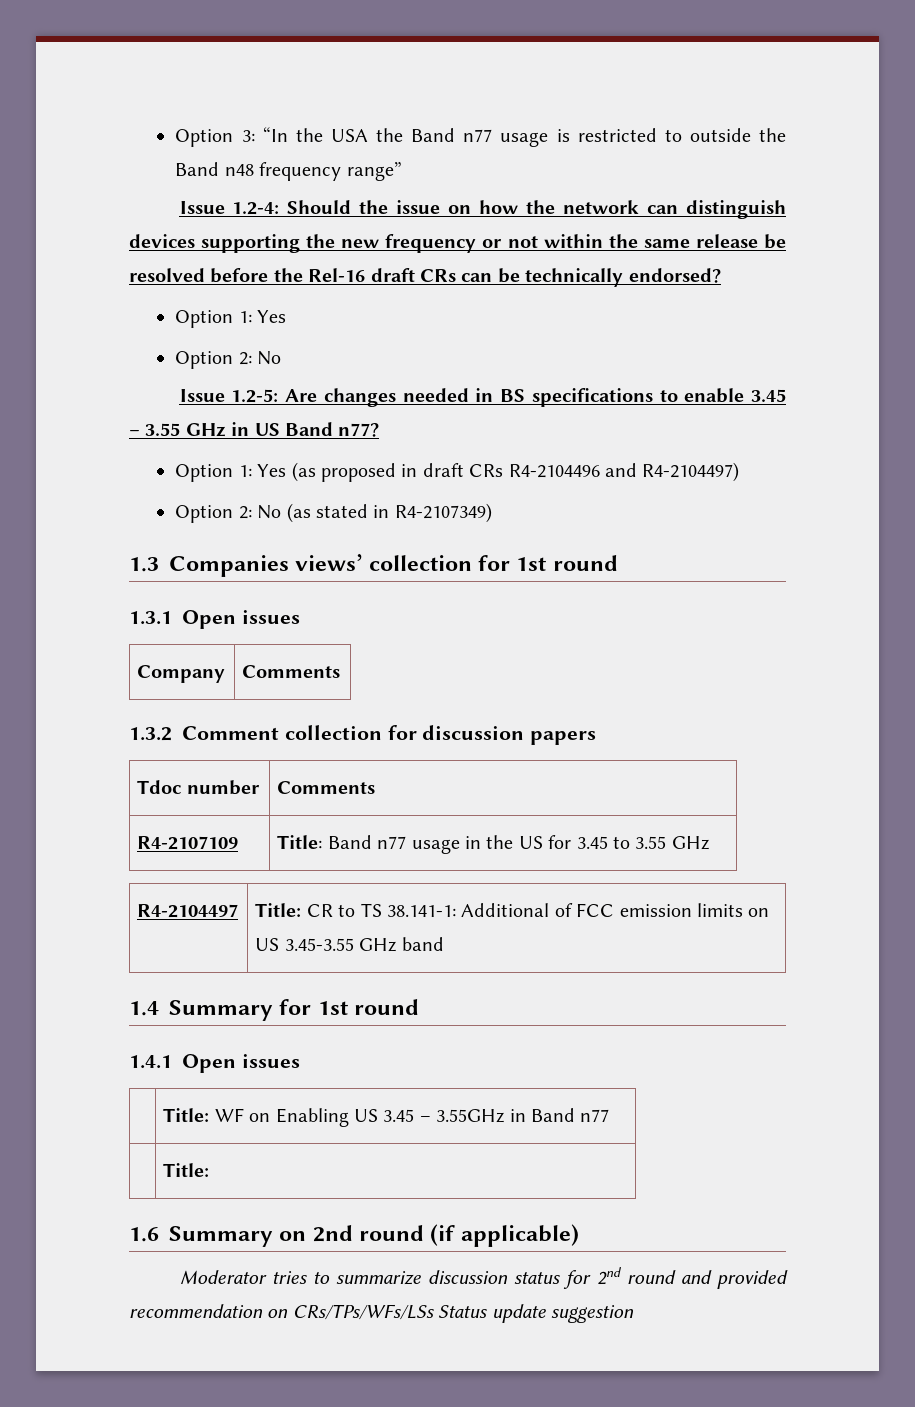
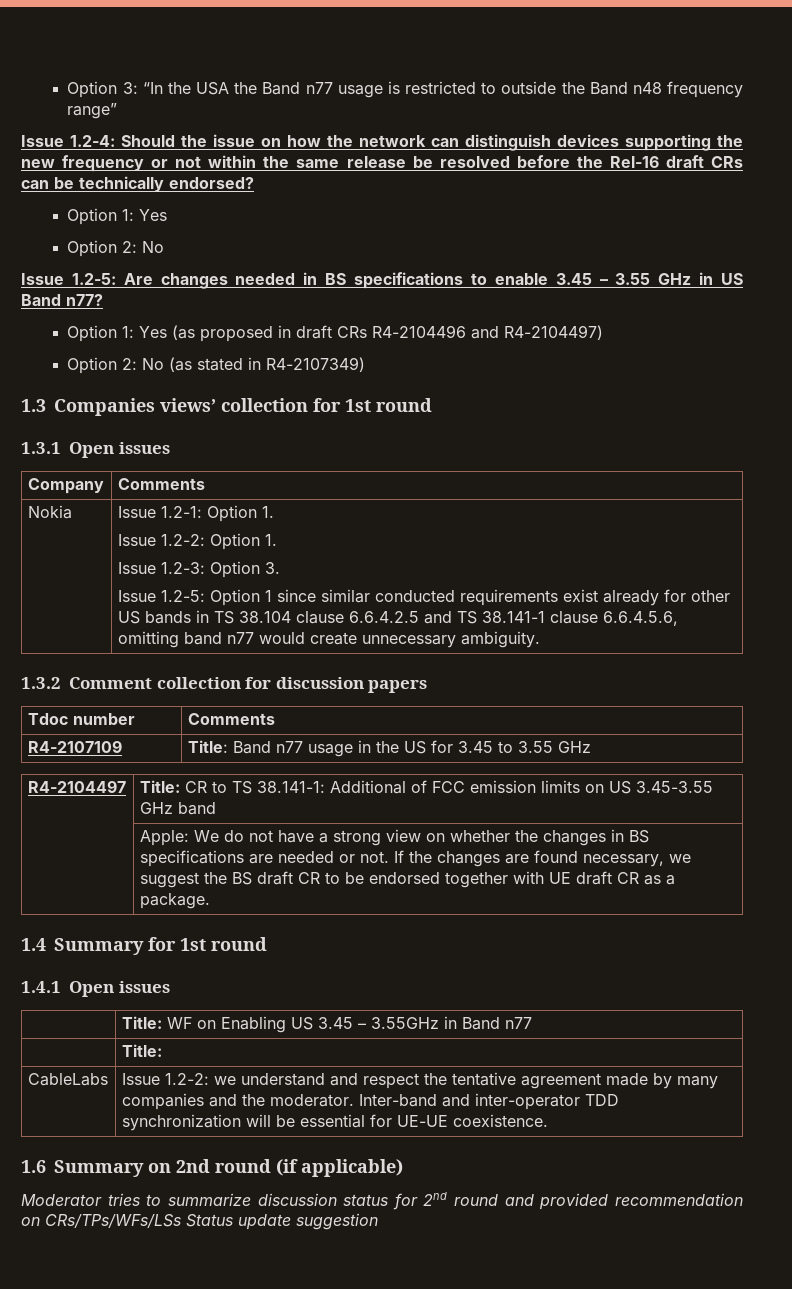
(341, 671) none -> [27,505,72,519] [117,505,274,522] [117,533,277,550] [117,561,280,578] [117,589,730,606] [117,610,678,626] [117,631,540,648] // Nokia | Issue 1.2-1: Option 1. // Issue 1.2-2: Option 1. // Issue 1.2-3: Option 3. // Issue 1.2-5: Option 1 since similar conducted requirements exist already for other US bands in TS 38.104 clause 6.6.4.2.5 and TS 38.141-1 clause 6.6.4.5.6, omitting band n77 would create unnecessary ambiguity.
(444, 944) none -> [139,829,649,846] [139,850,691,867] [139,871,675,888] [139,893,210,909] // | Apple: We do not have a strong view on whether the changes in BS specifications are needed or not. If the changes are found necessary, we suggest the BS draft CR to be endorsed together with UE draft CR as a package.
(210, 1170) none -> [27,1073,108,1086] [121,1072,718,1089] [121,1093,619,1110] [121,1114,548,1131] // CableLabs | Issue 1.2-2: we understand and respect the tentative agreement made by many companies and the moderator. Inter-band and inter-operator TDD synchronization will be essential for UE-UE coexistence.

